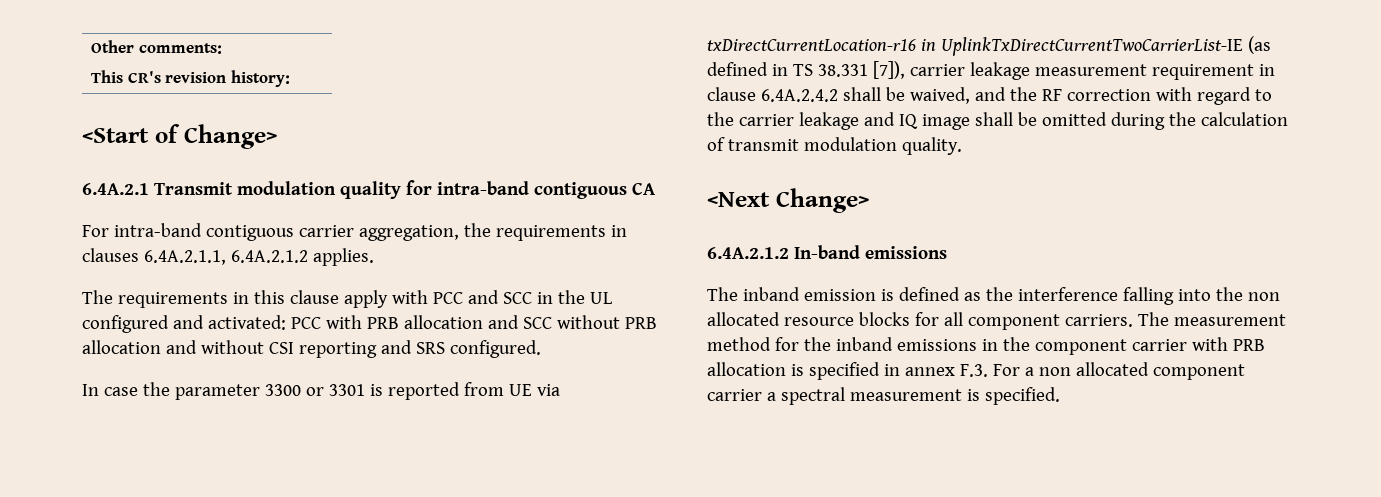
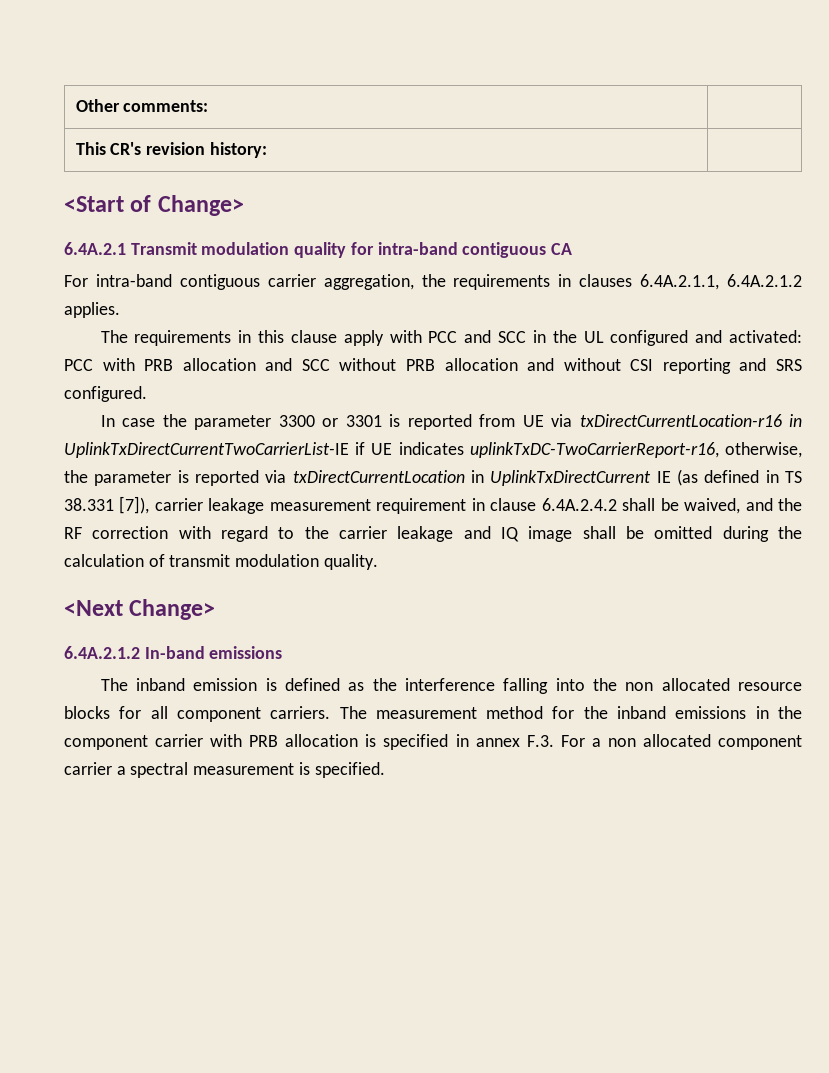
(1243, 46) none -> [355,442,802,458] [64,470,671,486] if UE indicates uplinkTxDC-TwoCarrierReport-r16, otherwise, the parameter is reported via txDirectCurrentLocation in UplinkTxDirectCurrent IE

